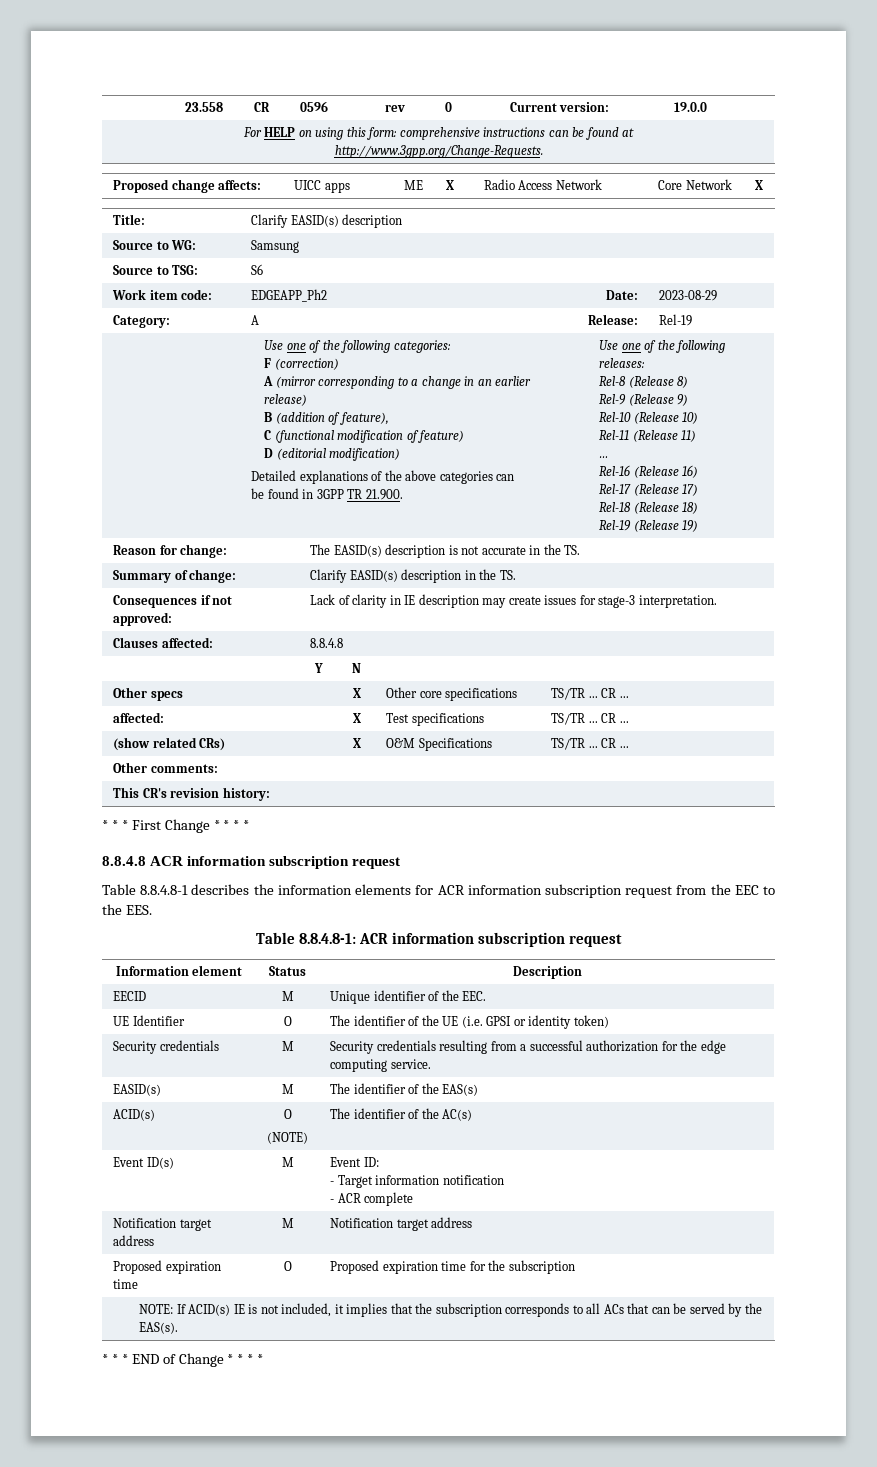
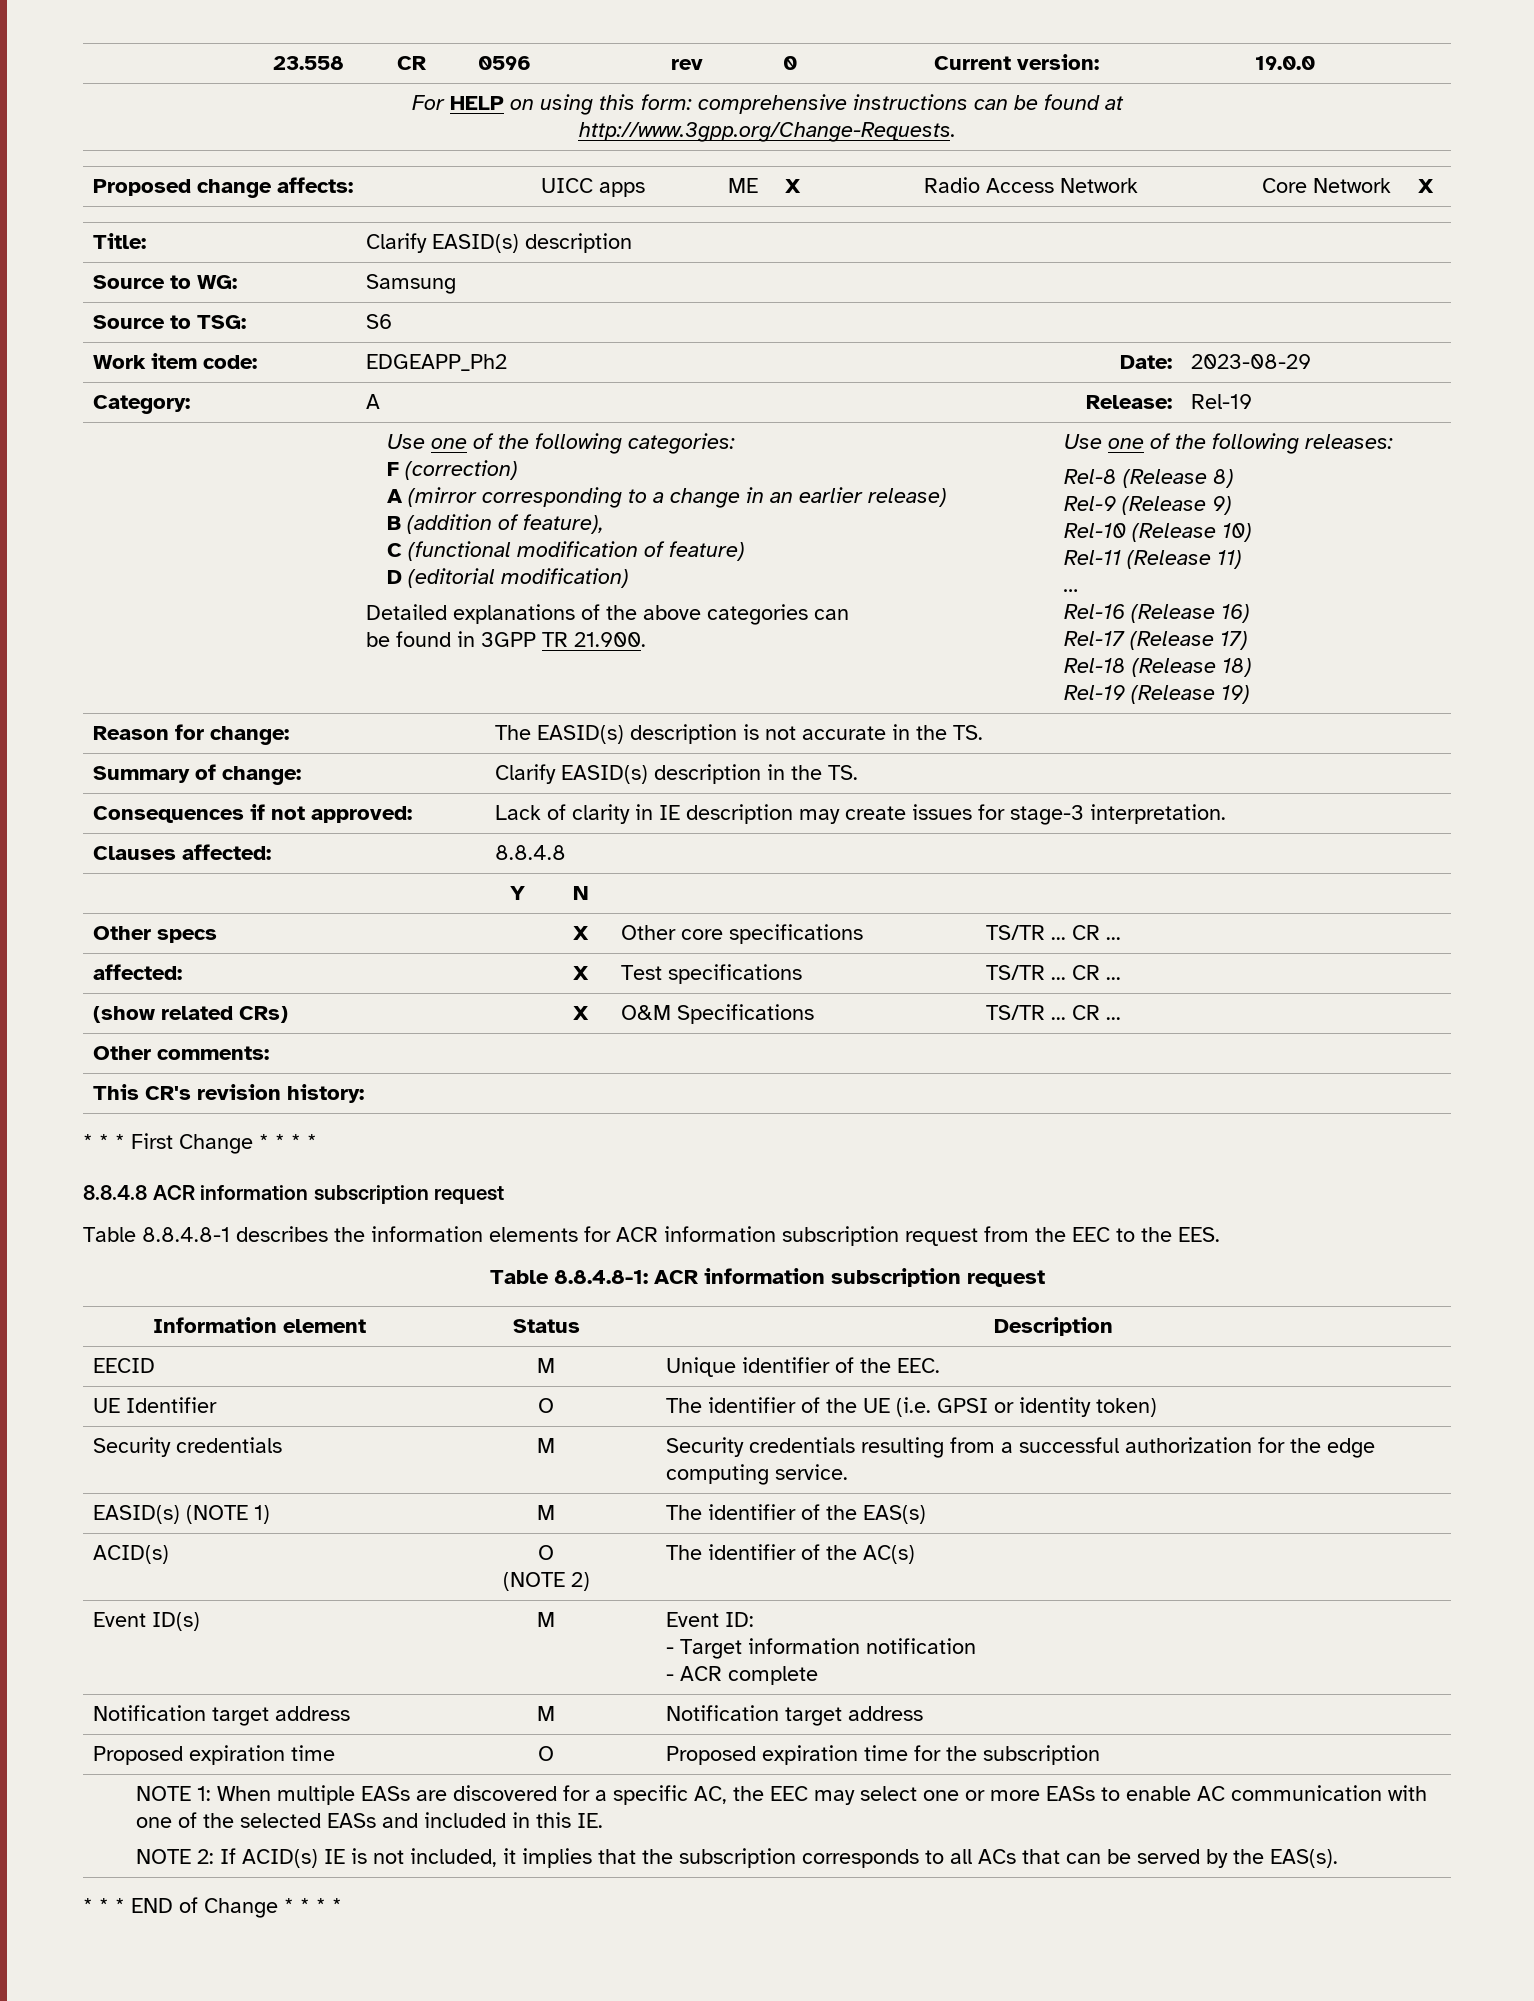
(162, 1090) none -> [185,1505,270,1524] (NOTE 1)
[267,1132,308,1144] (NOTE) -> [502,1572,590,1591] (NOTE 2)
[139,1304,174,1314] NOTE: -> [135,1785,1427,1805] [135,1812,603,1828] [135,1849,214,1864] NOTE 1: When multiple EASs are discovered for a specific AC, the EEC may select one or more EASs to enable AC communication with one of the selected EASs and included in this IE. // NOTE 2:

